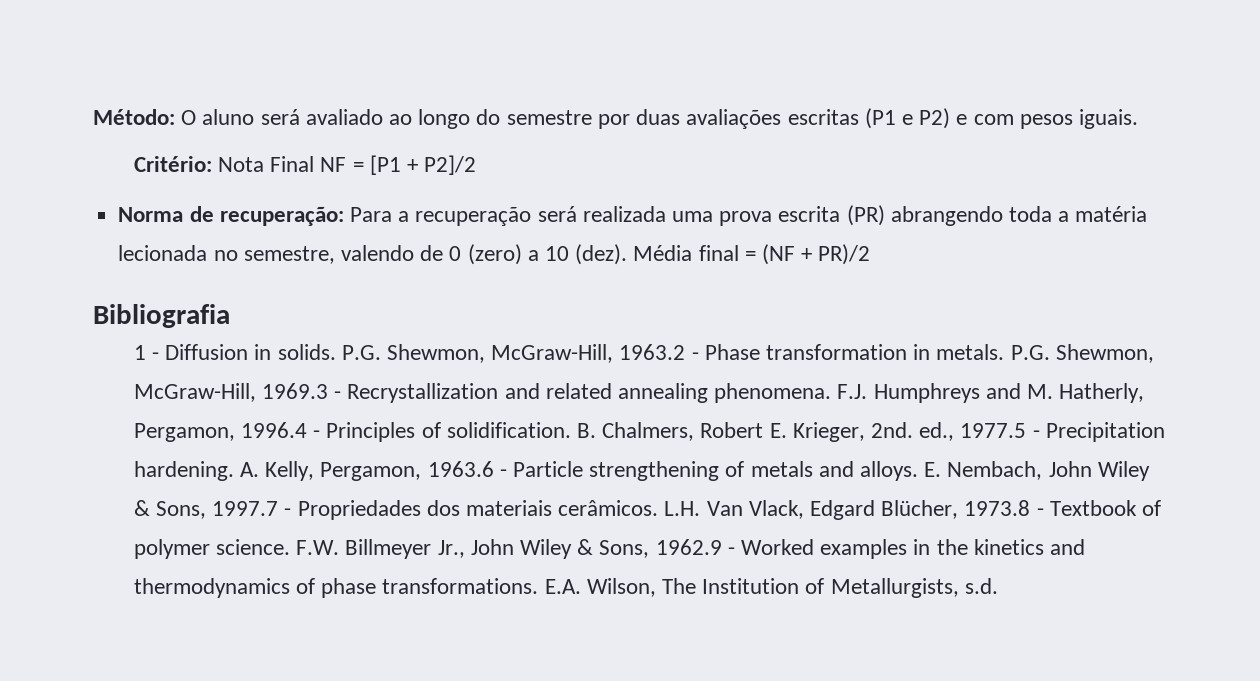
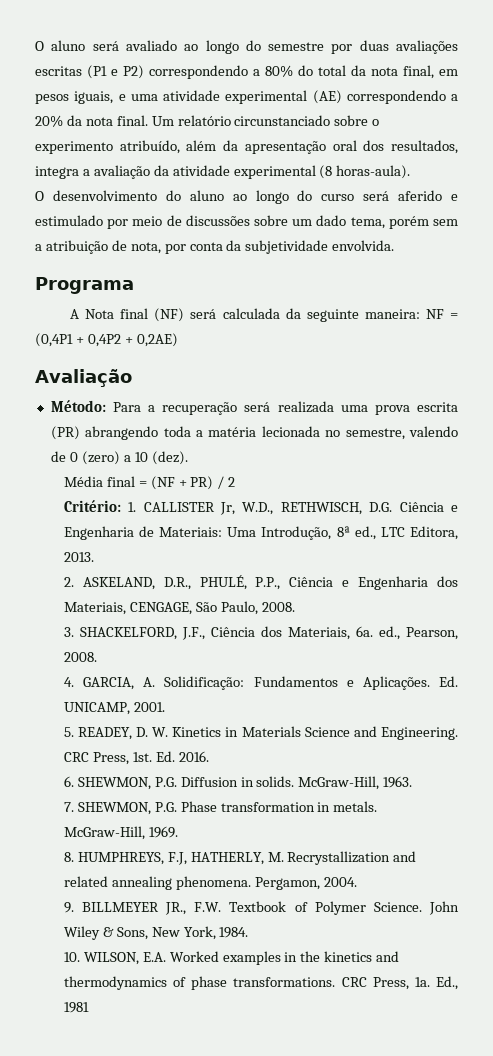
[93,109,175,125] Método: -> (35, 46) none
[956,109,1138,129] [133,155,477,175] [118,206,344,226] e com pesos iguais. // Critério: Nota Final NF = [P1 + P2]/2 // Norma de recuperação: -> [149,65,458,79] [35,90,458,104] [35,115,380,127] [35,140,459,154] [35,165,411,179] [35,190,458,204] [35,215,458,229] [35,240,395,254] [35,277,134,294] [70,308,458,322] [35,333,178,347] [35,369,132,387] [50,400,106,412] correspondendo a 80% do total da nota final, em pesos iguais, e uma atividade experimental (AE) correspondendo a 20% da nota final. Um relatório circunstanciado sobre o experimento atribuído, além da apresentação oral dos resultados, integra a avaliação da atividade experimental (8 horas-aula). // O desenvolvimento do aluno ao longo do curso será aferido e estimulado por meio de discussões sobre um dado tema, porém sem a atribuição de nota, por conta da subjetividade envolvida. // Programa // A Nota final (NF) será calculada da seguinte maneira: NF = (0,4P1 + 0,4P2 + 0,2AE) // Avaliação // Método:
(628, 254) none -> (188, 458) //
[818,244,871,265] [93,304,230,328] [133,344,1154,363] [133,383,342,402] PR)/2 // Bibliografia // 1 - Diffusion in solids. P.G. Shewmon, McGraw-Hill, 1963.2 - Phase transformation in metals. P.G. Shewmon, McGraw-Hill, 1969.3 - -> [190,476,236,490] [63,500,458,515] [63,526,458,540] [63,552,94,562] [63,575,458,590] [63,601,295,615] [63,626,458,640] [63,652,97,662] [63,676,458,690] [63,702,165,715] [63,726,458,740] [63,751,209,765] [63,776,413,790] [63,801,378,815] [63,826,178,840] [63,852,284,865] PR) / 2 // Critério: 1. CALLISTER Jr, W.D., RETHWISCH, D.G. Ciência e Engenharia de Materiais: Uma Introdução, 8ª ed., LTC Editora, 2013. // 2. ASKELAND, D.R., PHULÉ, P.P., Ciência e Engenharia dos Materiais, CENGAGE, São Paulo, 2008. // 3. SHACKELFORD, J.F., Ciência dos Materiais, 6a. ed., Pearson, 2008. // 4. GARCIA, A. Solidificação: Fundamentos e Aplicações. Ed. UNICAMP, 2001. // 5. READEY, D. W. Kinetics in Materials Science and Engineering. CRC Press, 1st. Ed. 2016. // 6. SHEWMON, P.G. Diffusion in solids. McGraw-Hill, 1963. // 7. SHEWMON, P.G. Phase transformation in metals. McGraw-Hill, 1969. // 8. HUMPHREYS, F.J, HATHERLY, M.
[837,383,1145,403] [133,422,1165,442] [133,461,1150,481] [133,500,1162,520] [133,539,735,559] F.J. Humphreys and M. Hatherly, Pergamon, 1996.4 - Principles of solidification. B. Chalmers, Robert E. Krieger, 2nd. ed., 1977.5 - Precipitation hardening. A. Kelly, Pergamon, 1963.6 - Particle strengthening of metals and alloys. E. Nembach, John Wiley & Sons, 1997.7 - Propriedades dos materiais cerâmicos. L.H. Van Vlack, Edgard Blücher, 1973.8 - Textbook of polymer science. F.W. Billmeyer Jr., John Wiley & Sons, 1962.9 - -> [254,877,357,890] [63,901,459,915] [63,926,249,940] [63,952,166,965] Pergamon, 2004. // 9. BILLMEYER JR., F.W. Textbook of Polymer Science. John Wiley & Sons, New York, 1984. // 10. WILSON, E.A.
[544,578,998,598] E.A. Wilson, The Institution of Metallurgists, s.d. -> [341,976,458,990] [63,1002,89,1013] CRC Press, 1a. Ed., 1981

